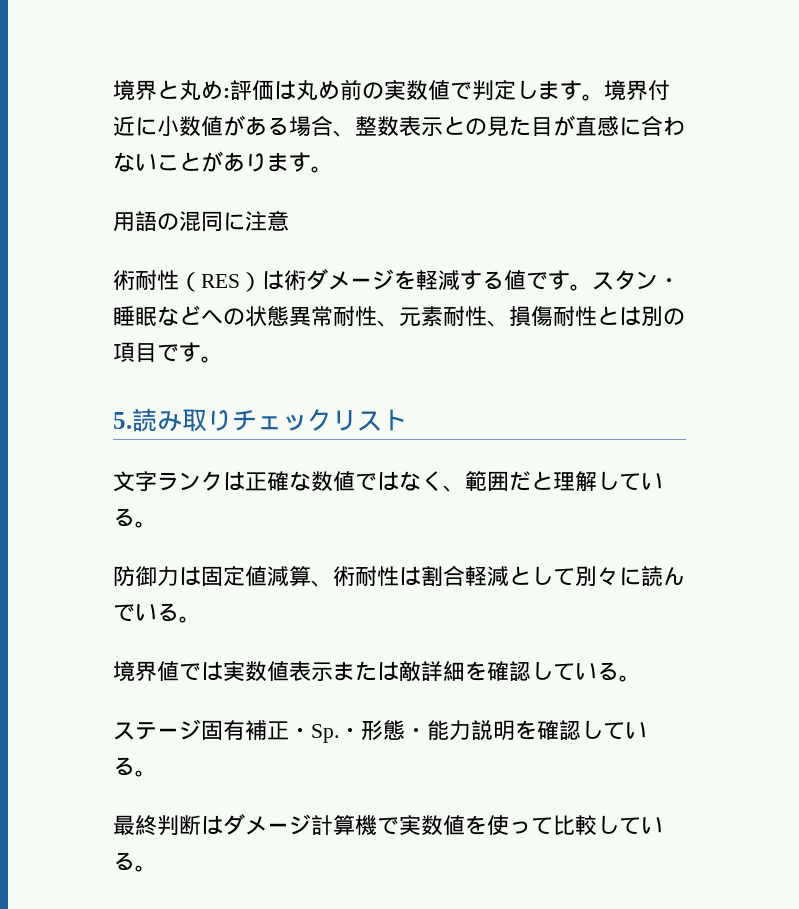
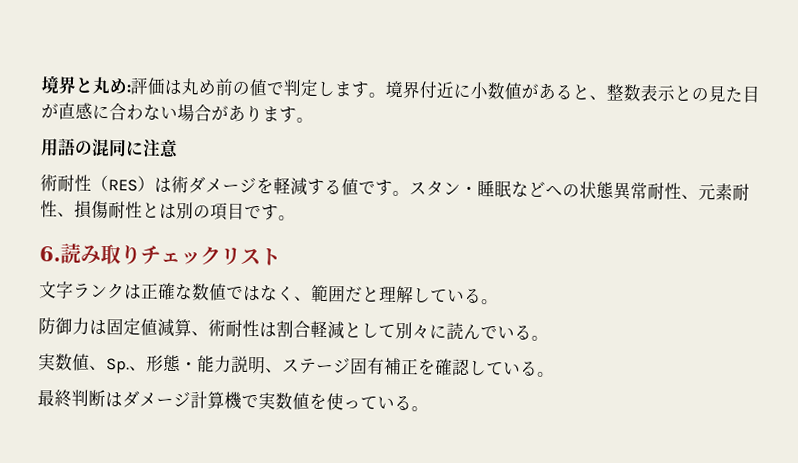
[384,80,428,101] 実数 -> (250, 88) none
[289,115,333,137] 場合 -> [572,84,590,100] と
[157,152,201,171] こと -> [177,104,212,122] 場合
[113,412,132,429] 5. -> [39,246,61,262] 6.
[113,661,641,682] [113,719,515,743] 境界値では実数値表示または敵詳細を確認している。 // ステージ固有補正・Sp.・形態・能力説明 -> [38,353,419,376] 実数値、Sp.、形態・能力説明、ステージ固有補正
[553,815,641,835] 比較して -> (378, 402) none

